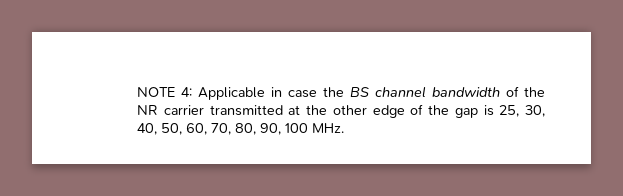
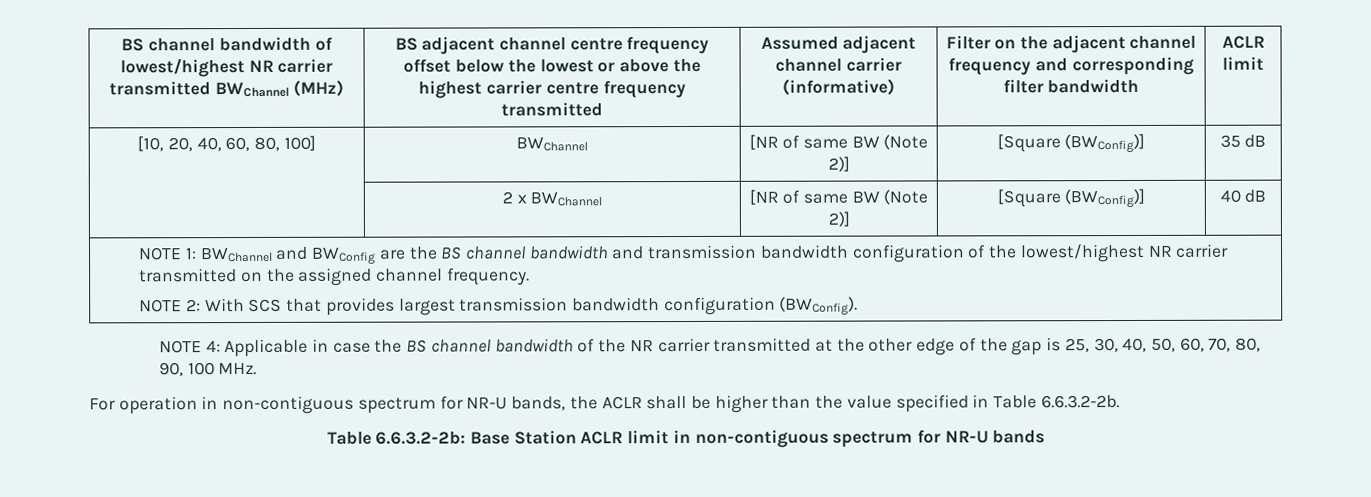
(137, 92) none -> [121,36,333,52] [119,57,334,78] [108,79,345,98] [394,35,710,55] [403,58,701,73] [418,79,686,99] [501,102,603,117] [760,35,917,54] [775,57,902,72] [782,78,895,96] [945,35,1197,54] [948,56,1194,76] [1002,78,1140,94] [1221,35,1265,49] [1222,56,1264,71] [137,135,316,152] [516,137,588,152] [748,134,929,150] [827,156,850,172] [996,133,1146,153] [1219,134,1267,148] [501,191,603,207] [748,189,929,205] [827,211,850,227] [996,188,1146,208] [1219,189,1267,203] [138,243,1230,264] [139,267,530,286] [139,296,859,316] BS channel bandwidth of lowest/highest NR carrier transmitted BWChannel (MHz) | BS adjacent channel centre frequency offset below the lowest or above the highest carrier centre frequency transmitted | Assumed adjacent channel carrier (informative) | Filter on the adjacent channel frequency and corresponding filter bandwidth | ACLR limit // [10, 20, 40, 60, 80, 100] | BWChannel | [NR of same BW (Note 2)] | [Square (BWConfig)] | 35 dB // | 2 x BWChannel | [NR of same BW (Note 2)] | [Square (BWConfig)] | 40 dB // NOTE 1: BWChannel and BWConfig are the BS channel bandwidth and transmission bandwidth configuration of the lowest/highest NR carrier transmitted on the assigned channel frequency. // NOTE 2: With SCS that provides largest transmission bandwidth configuration (BWConfig). //
(345, 128) none -> [89,394,1120,415] [326,429,1046,448] // For operation in non-contiguous spectrum for NR-U bands, the ACLR shall be higher than the value specified in Table 6.6.3.2-2b. // Table 6.6.3.2-2b: Base Station ACLR limit in non-contiguous spectrum for NR-U bands

